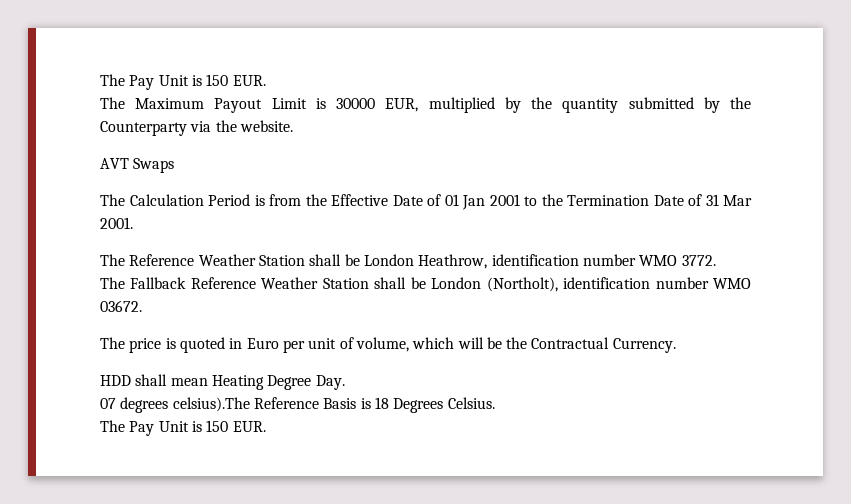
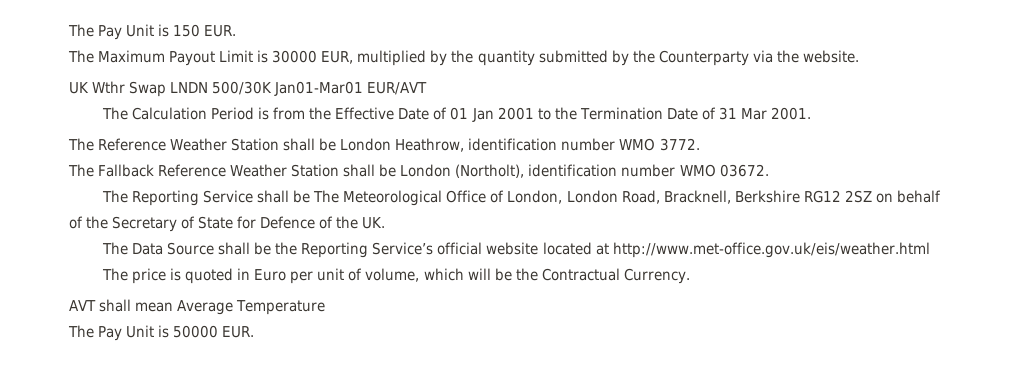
[100,158,175,173] AVT Swaps -> [69,81,428,97] UK Wthr Swap LNDN 500/30K Jan01-Mar01 EUR/AVT
(142, 306) none -> [102,190,941,206] [69,216,386,232] [102,242,930,258] // The Reporting Service shall be The Meteorological Office of London, London Road, Bracknell, Berkshire RG12 2SZ on behalf of the Secretary of State for Defence of the UK. // The Data Source shall be the Reporting Service’s official website located at http://www.met-office.gov.uk/eis/weather.html
[100,375,131,386] HDD -> [69,300,96,311] AVT
[211,375,345,390] [100,397,495,413] [100,420,229,436] Heating Degree Day. // 07 degrees celsius).The Reference Basis is 18 Degrees Celsius. // The Pay Unit is 150 -> [177,300,326,315] [68,325,219,341] Average Temperature // The Pay Unit is 50000

